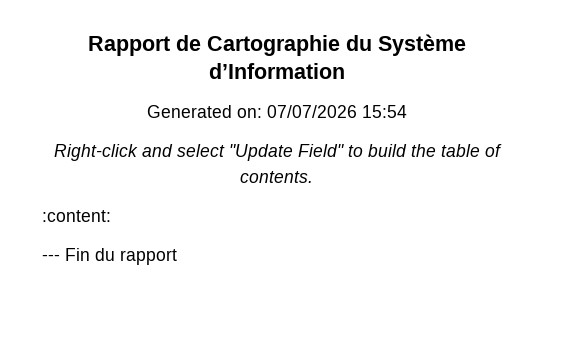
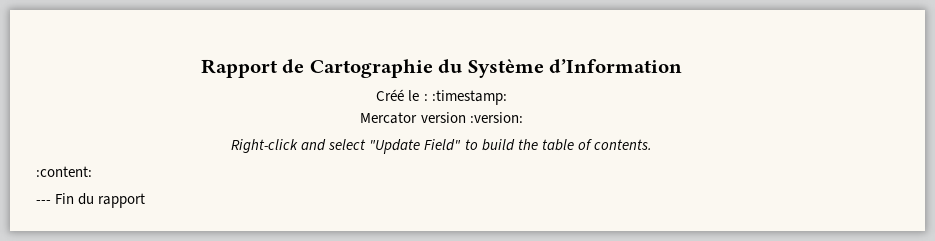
[146,105,407,118] Generated on: 07/07/2026 15:54 -> [376,89,507,105] [360,112,523,124] Créé le : :timestamp: // Mercator version :version:

